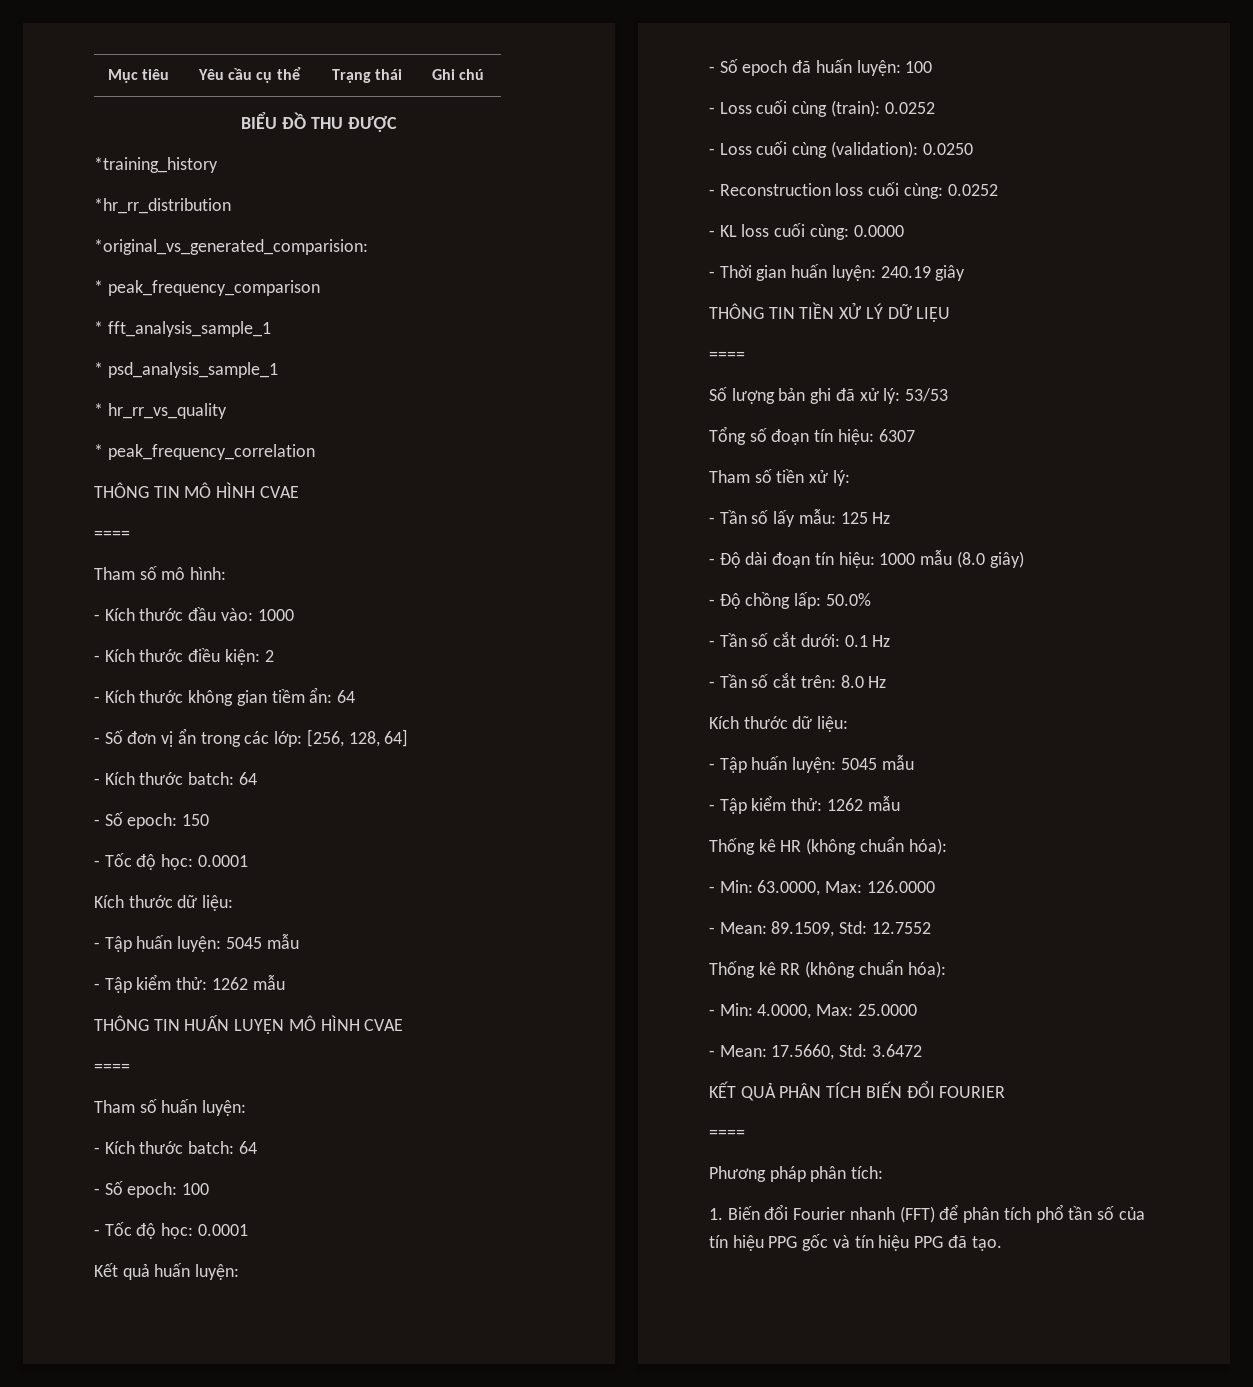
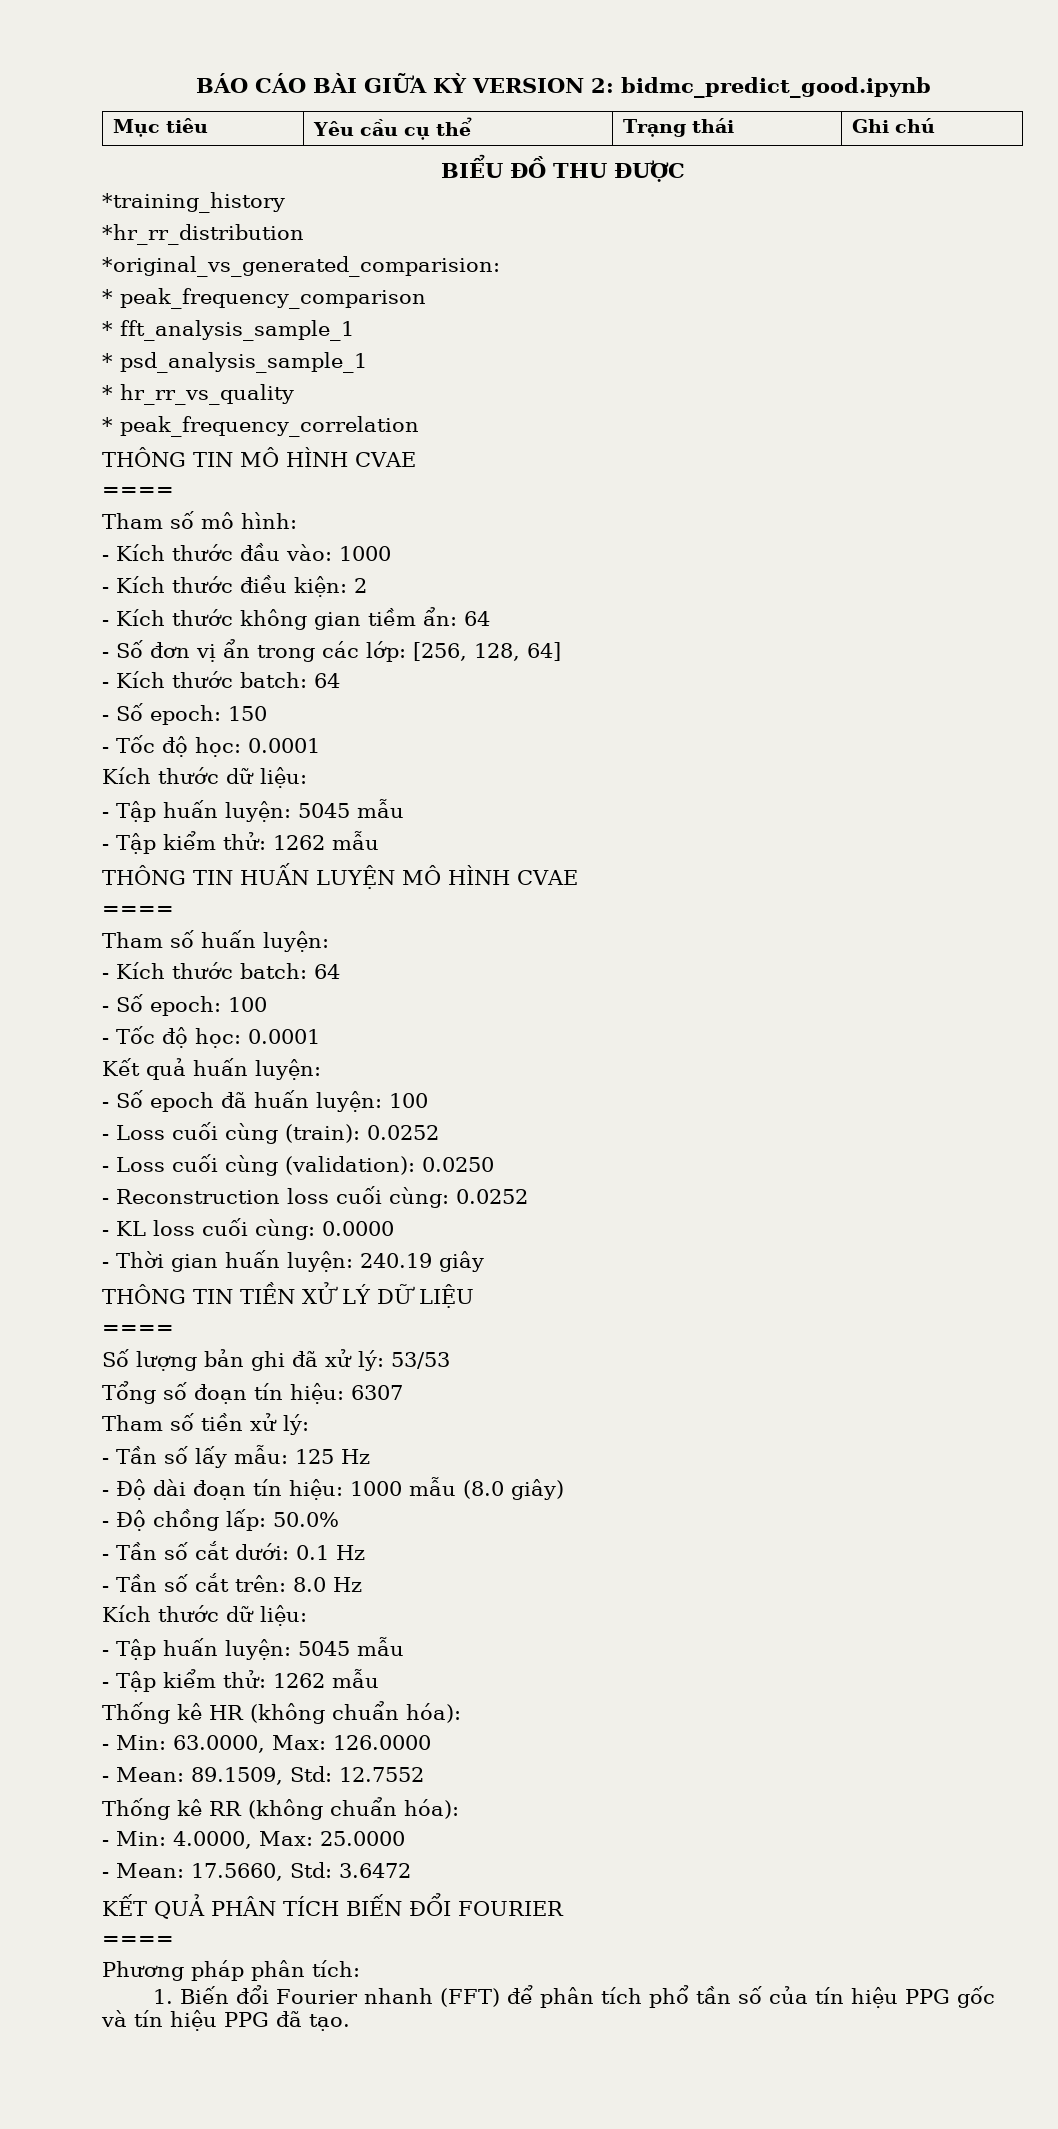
(107, 76) none -> [195,73,931,98] BÁO CÁO BÀI GIỮA KỲ VERSION 2: bidmc_predict_good.ipynb //

